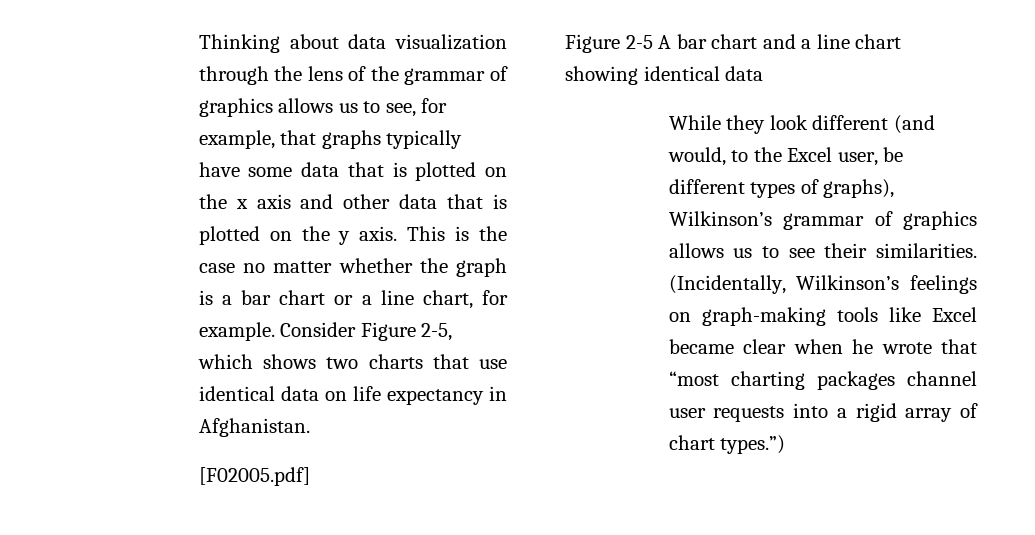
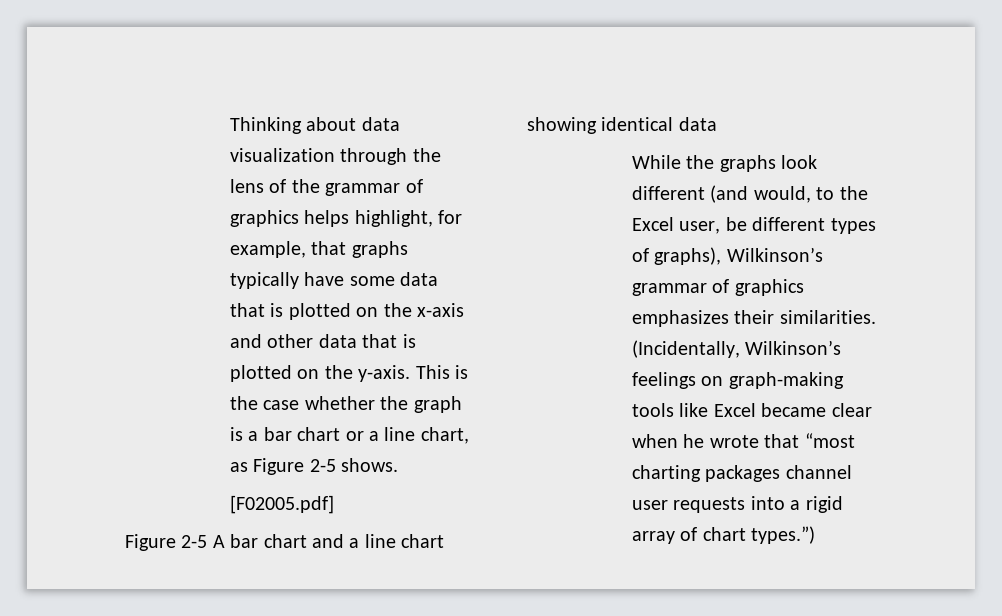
[278,98,416,117] allows us to see, -> [304,210,433,227] helps highlight,
[235,194,291,209] x axis -> [417,303,464,317] x-axis
[338,226,398,245] y axis. -> [358,365,411,382] y-axis.
[243,261,333,273] no matter -> (300, 405) none
[482,290,509,305] [198,322,453,341] [197,354,508,369] [198,386,508,405] [198,418,310,437] for example. Consider Figure 2-5, which shows two charts that use identical data on life expectancy in Afghanistan. -> [230,458,399,475] as Figure 2-5 shows.
[726,115,766,134] they -> [686,155,776,172] the graphs
[668,243,815,258] allows us to see -> [632,310,729,327] emphasizes

